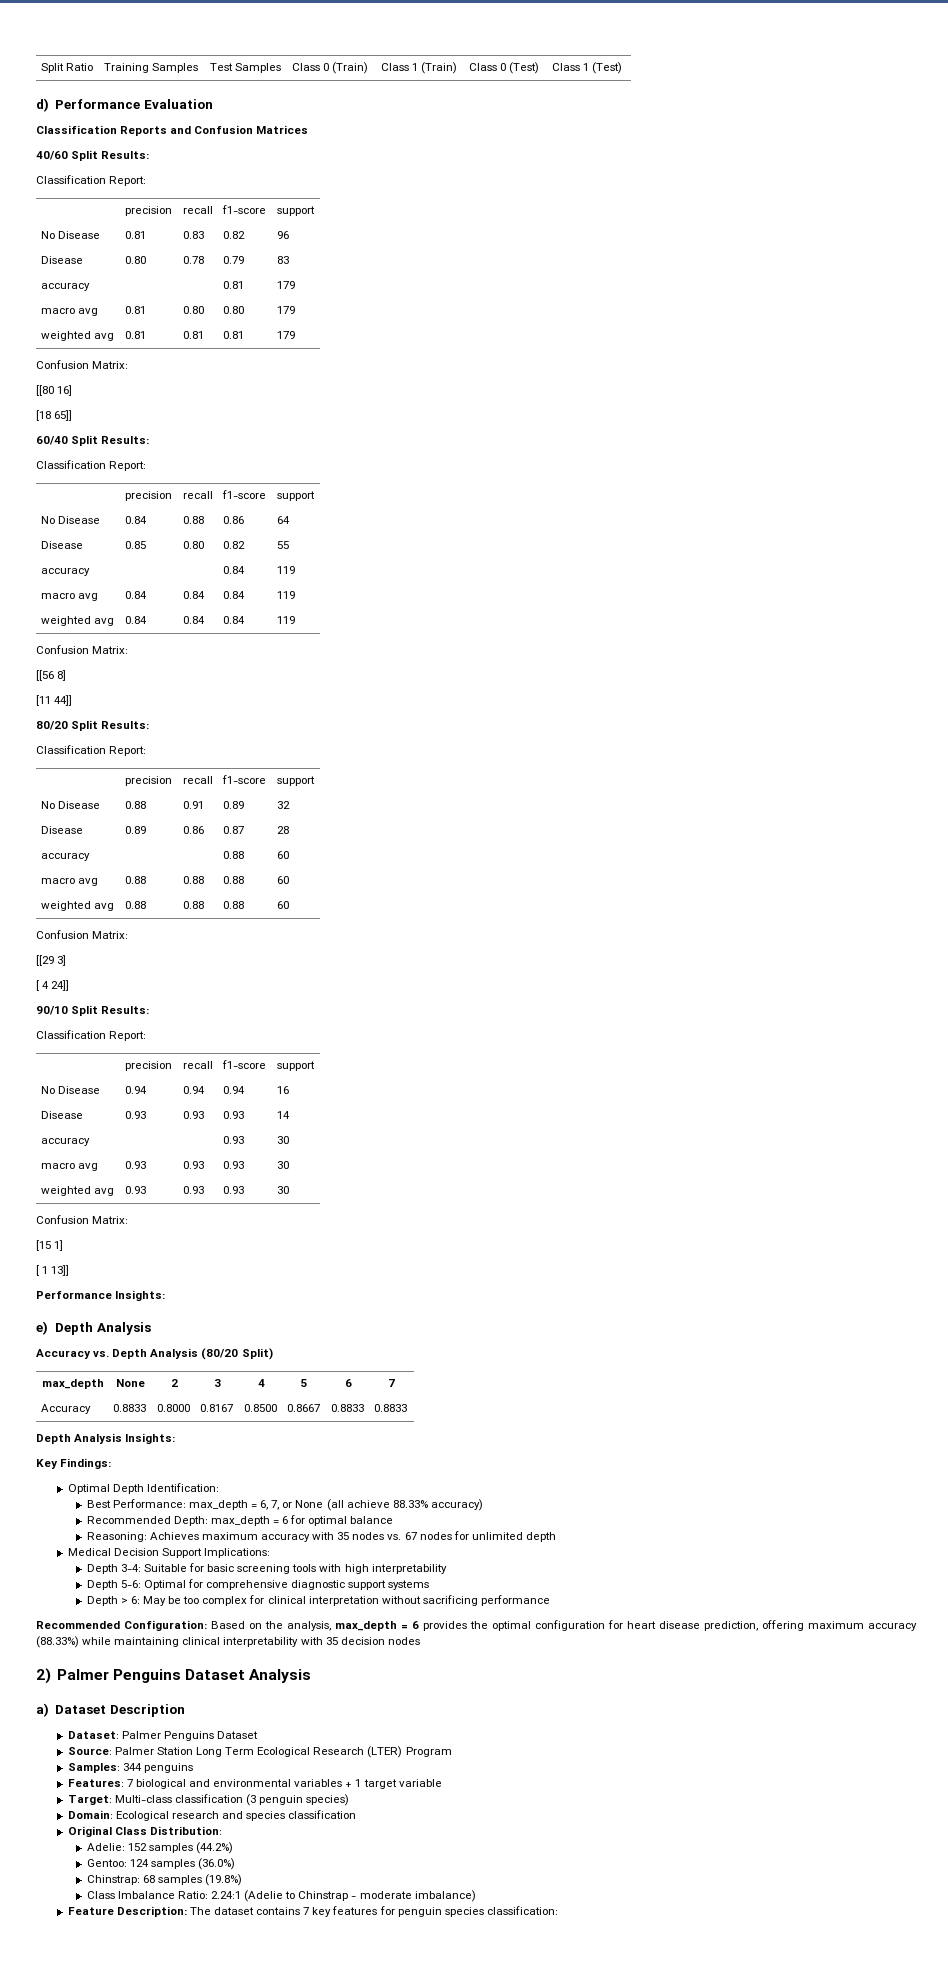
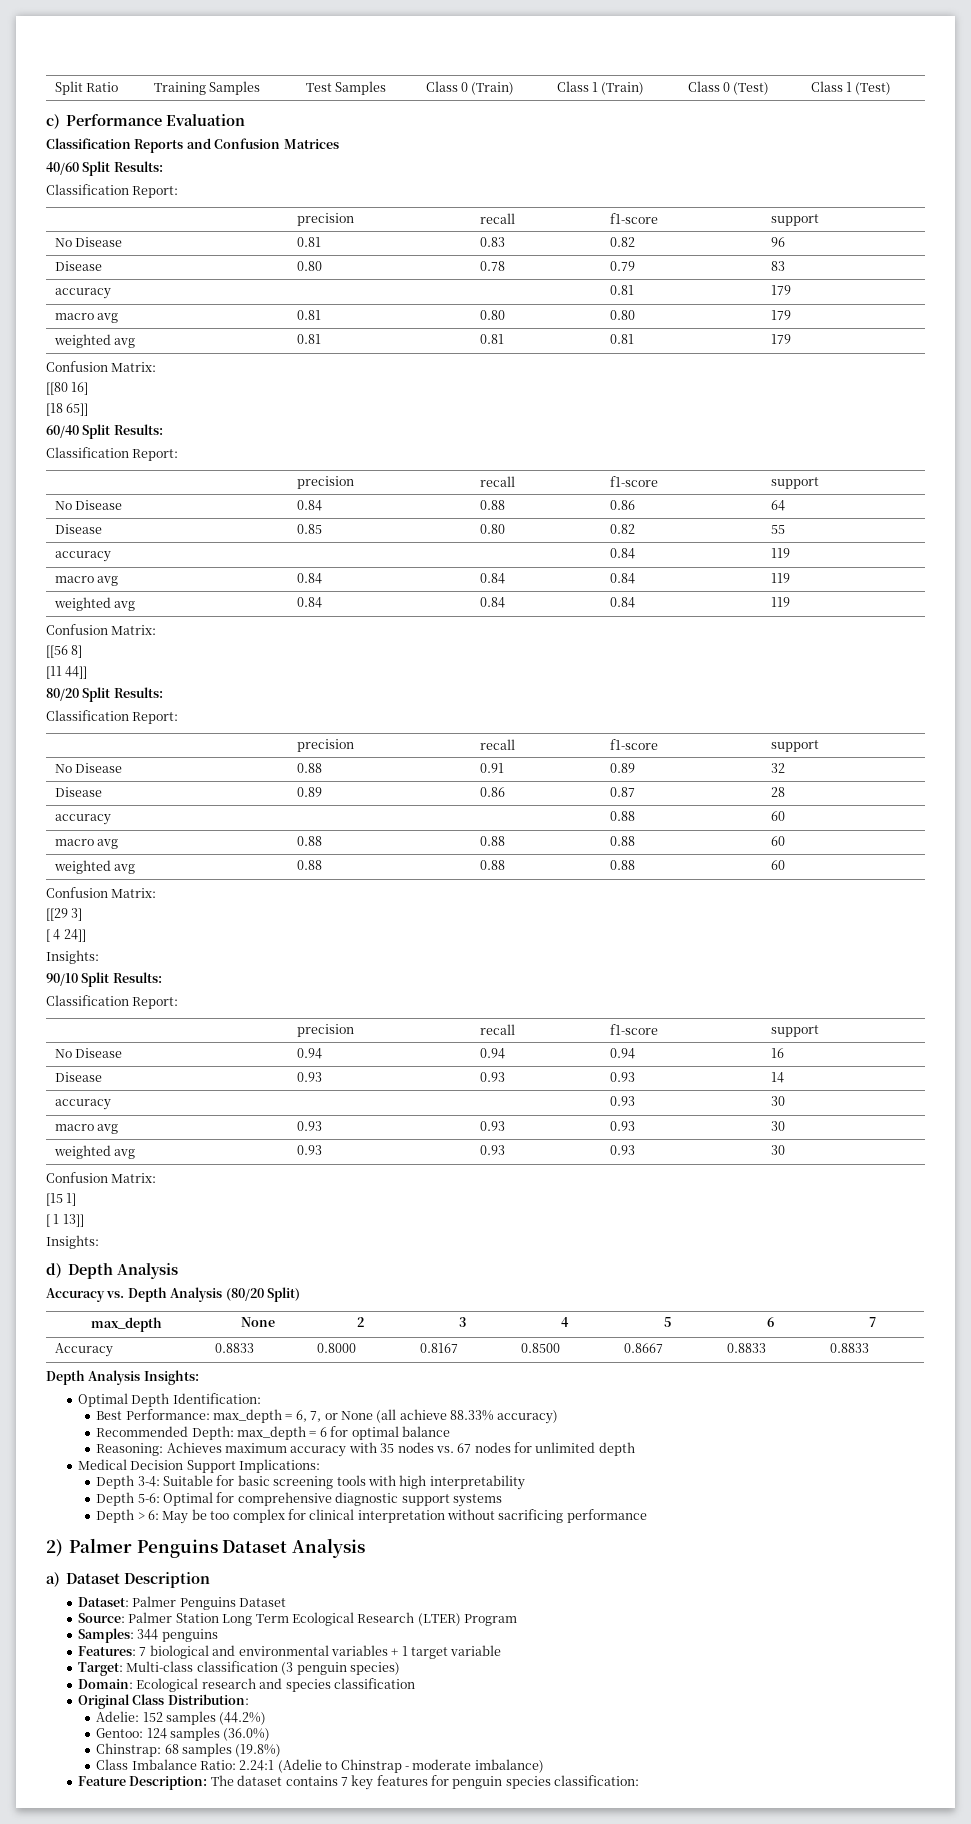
[36,98,49,112] d) -> [46,114,60,129] c)
(70, 985) none -> [46,950,99,964] // Insights:
[36,1290,166,1301] [36,1321,48,1335] Performance Insights: // e) -> [46,1235,99,1249] [46,1263,62,1278] Insights: // d)
[36,1458,112,1469] // Key Findings: -> (199, 1377) none
[36,1620,917,1631] [36,1636,420,1648] // Recommended Configuration: Based on the analysis, max_depth = 6 provides the optimal configuration for heart disease prediction, offering maximum accuracy (88.33%) while maintaining clinical interpretability with 35 decision nodes -> (647, 1516) none

